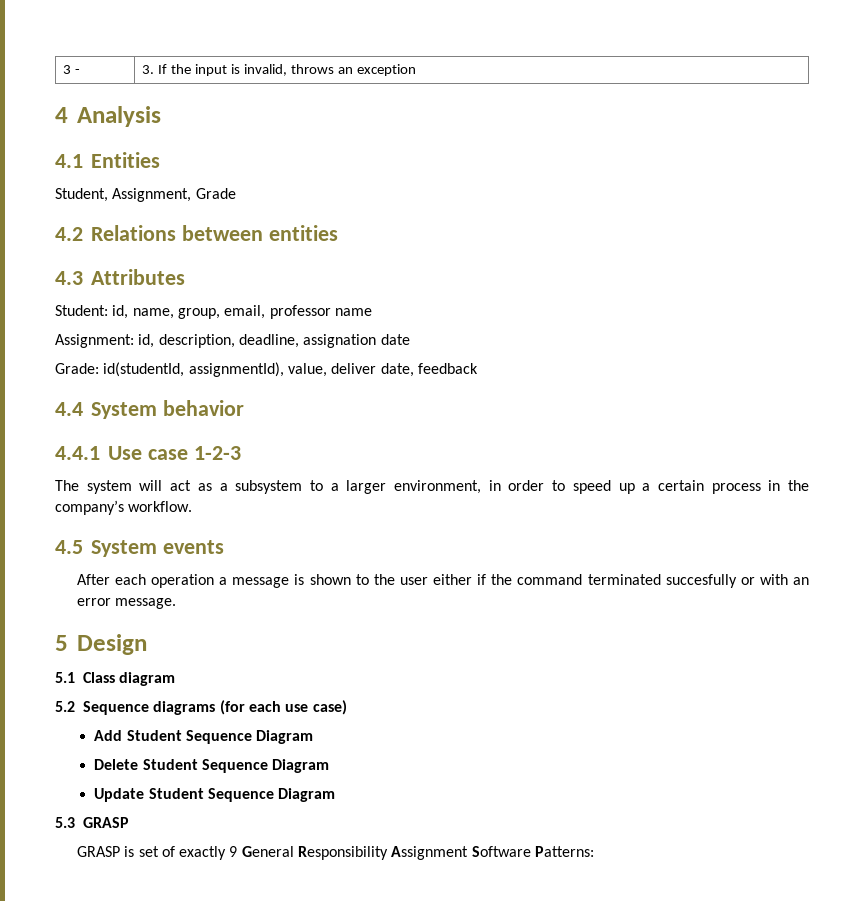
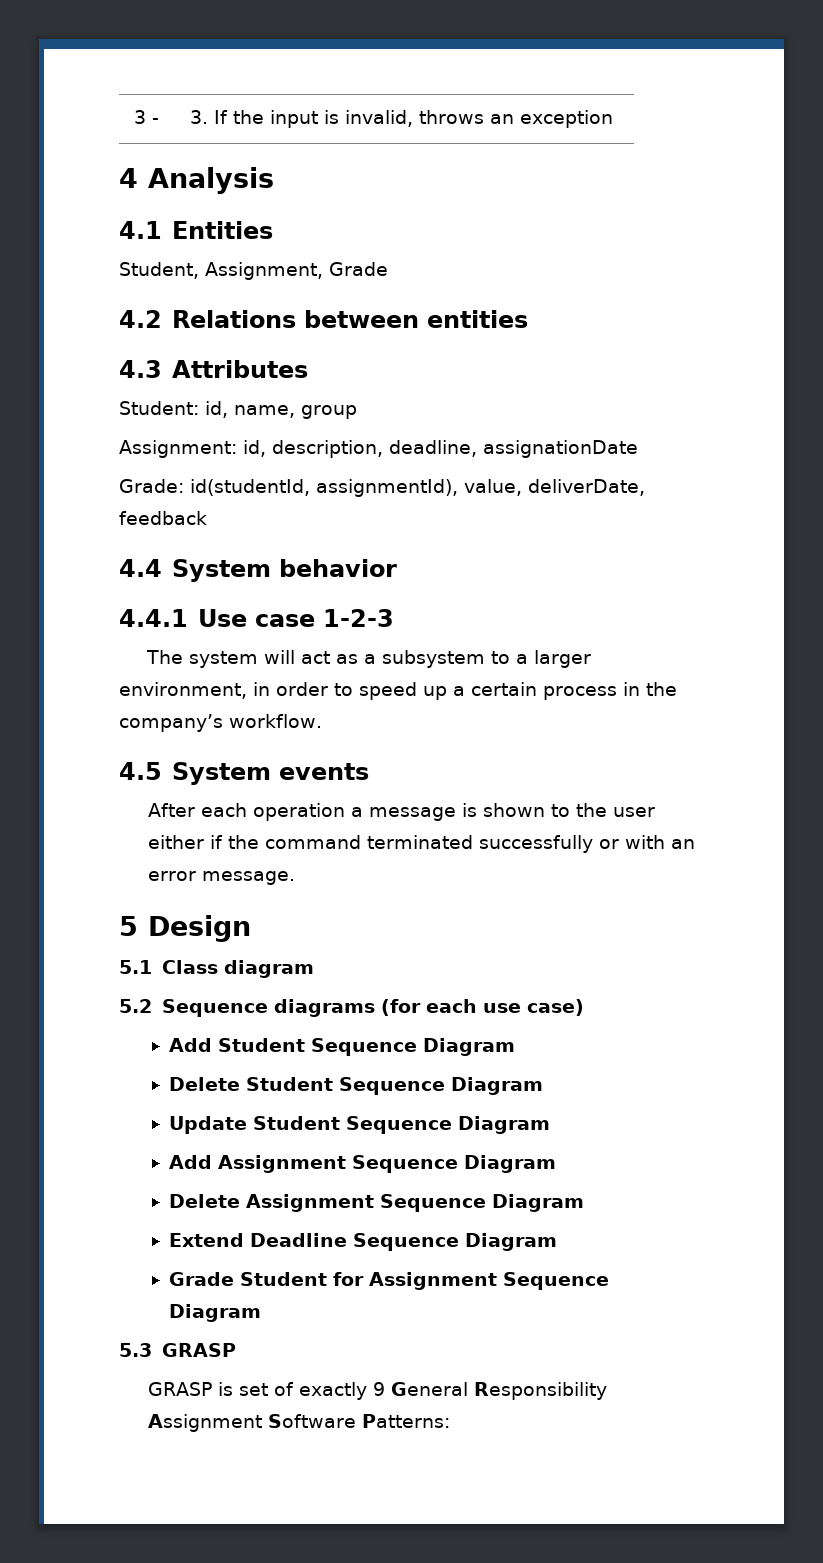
[177,305,372,319] group, email, professor name -> [301,405,357,419] group
[303,334,410,348] assignation date -> [483,440,638,458] assignationDate
[331,363,414,377] deliver date, -> [528,479,645,496] deliverDate,
[665,574,737,588] succesfully -> [478,835,593,853] successfully
(336, 795) none -> [168,1155,556,1173] [168,1194,584,1212] [168,1233,557,1251] [168,1272,609,1290] [168,1304,261,1322] // Add Assignment Sequence Diagram // Delete Assignment Sequence Diagram // Extend Deadline Sequence Diagram // Grade Student for Assignment Sequence Diagram

